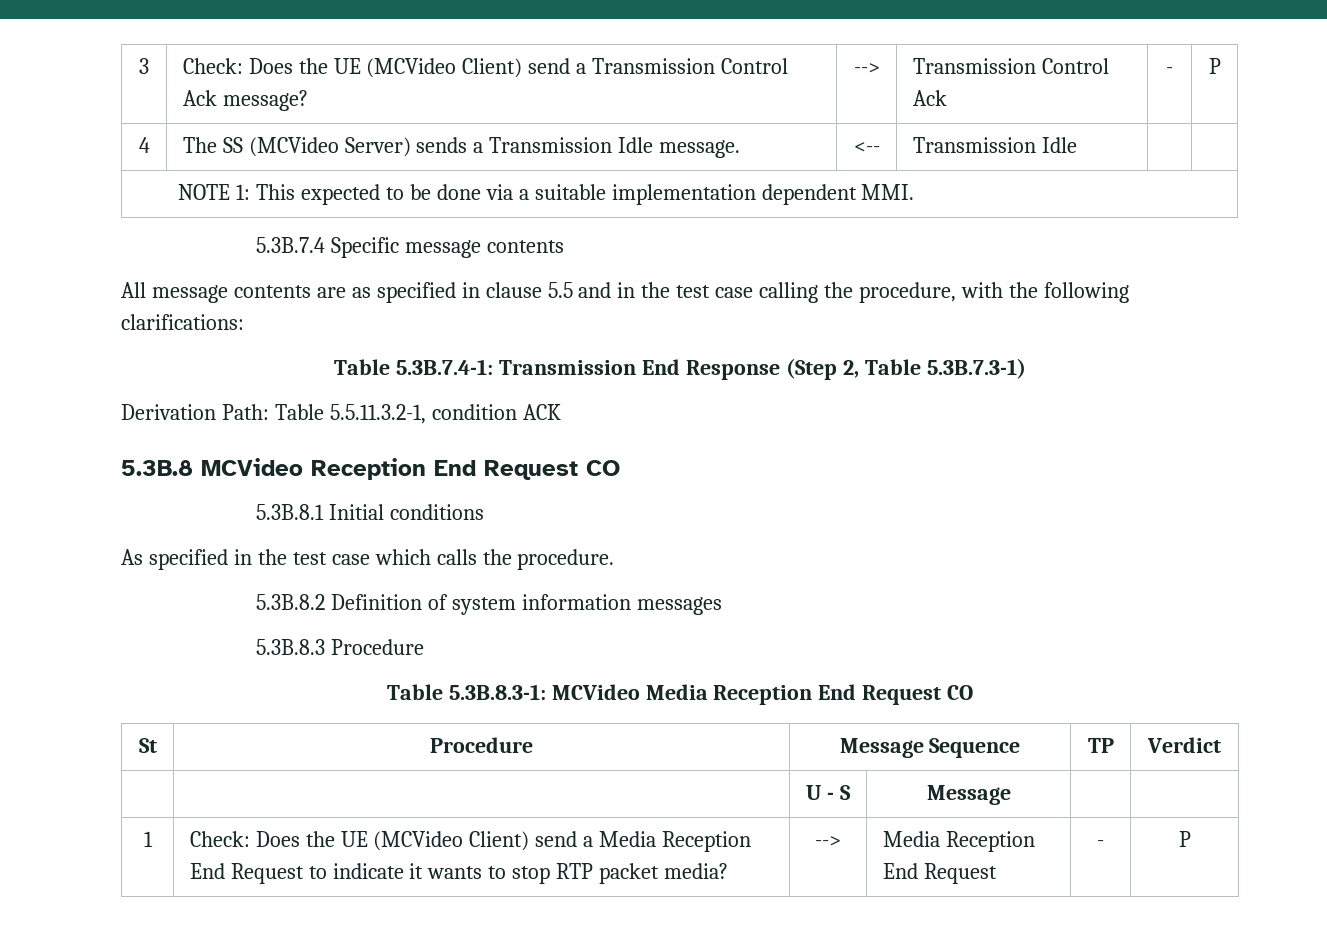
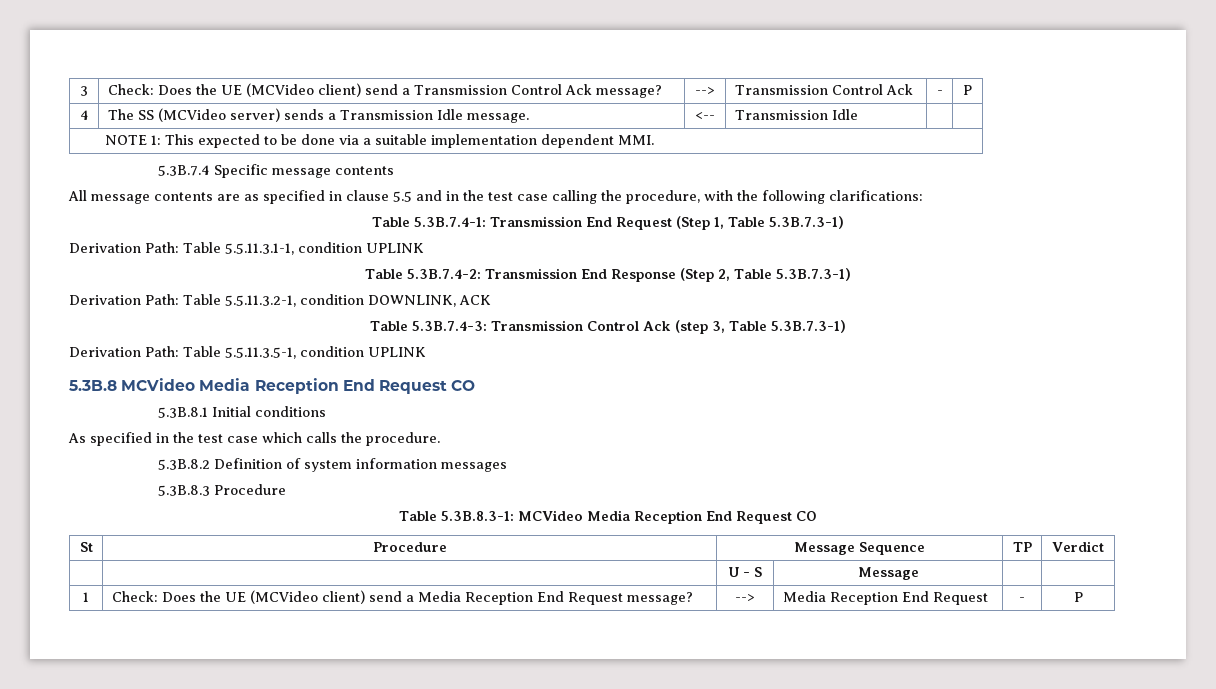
[462,58,523,78] Client) -> [317,83,361,97] client)
[344,137,411,157] Server) -> [229,108,280,122] server)
(681, 367) none -> [615,216,845,230] [69,242,424,255] [365,268,607,279] Request (Step 1, Table 5.3B.7.3-1) // Derivation Path: Table 5.5.11.3.1-1, condition UPLINK // Table 5.3B.7.4-2: Transmission End
(517, 412) none -> [367,295,456,307] DOWNLINK,
(561, 412) none -> [370,320,846,334] [69,346,426,359] // Table 5.3B.7.4-3: Transmission Control Ack (step 3, Table 5.3B.7.3-1) // Derivation Path: Table 5.5.11.3.5-1, condition UPLINK
(303, 467) none -> [199,378,251,391] Media
[469,831,530,851] Client) -> [321,590,365,604] client)
[308,863,729,884] to indicate it wants to stop RTP packet media? -> [626,592,693,605] message?

